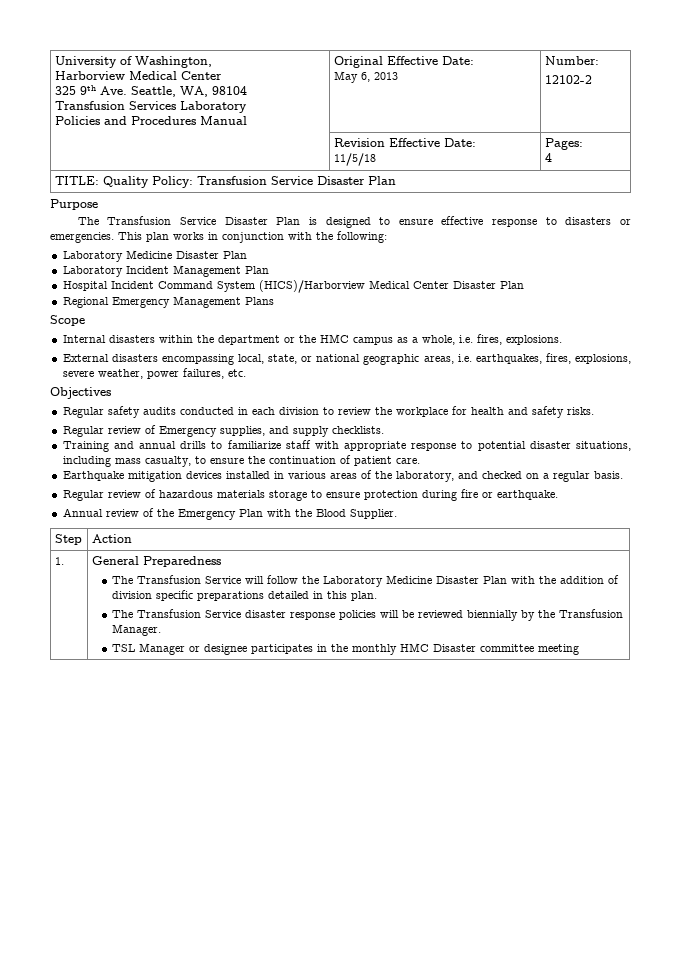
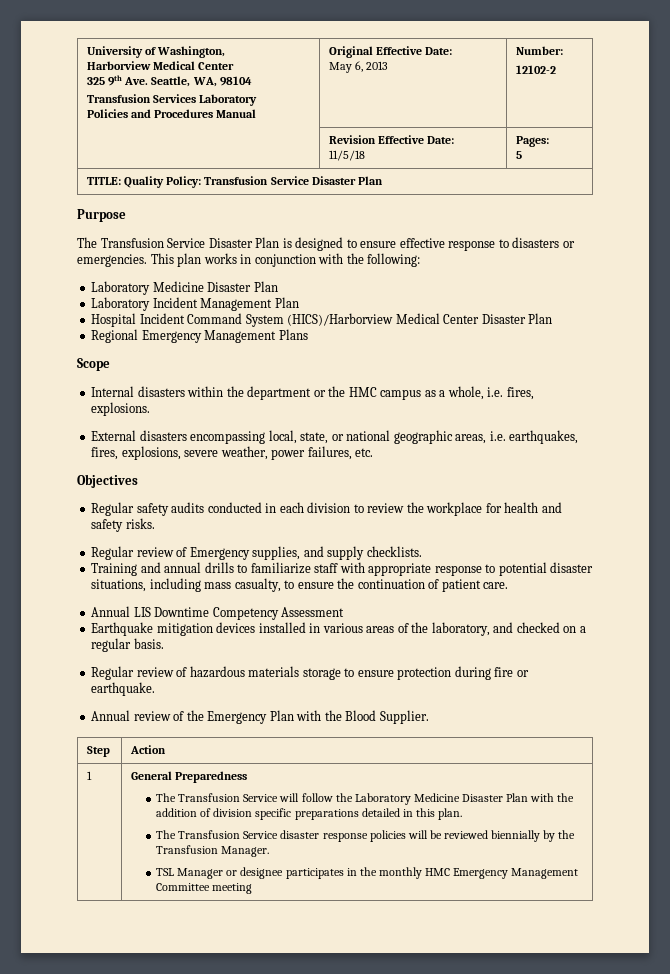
[544,153,552,162] 4 -> [516,151,523,159] 5
(420, 461) none -> [91,606,345,620] // Annual LIS Downtime Competency Assessment
[54,557,64,565] 1. -> [87,771,93,780] 1
[433,644,535,652] Disaster committee -> [453,868,579,879] [156,883,211,891] Emergency Management Committee

